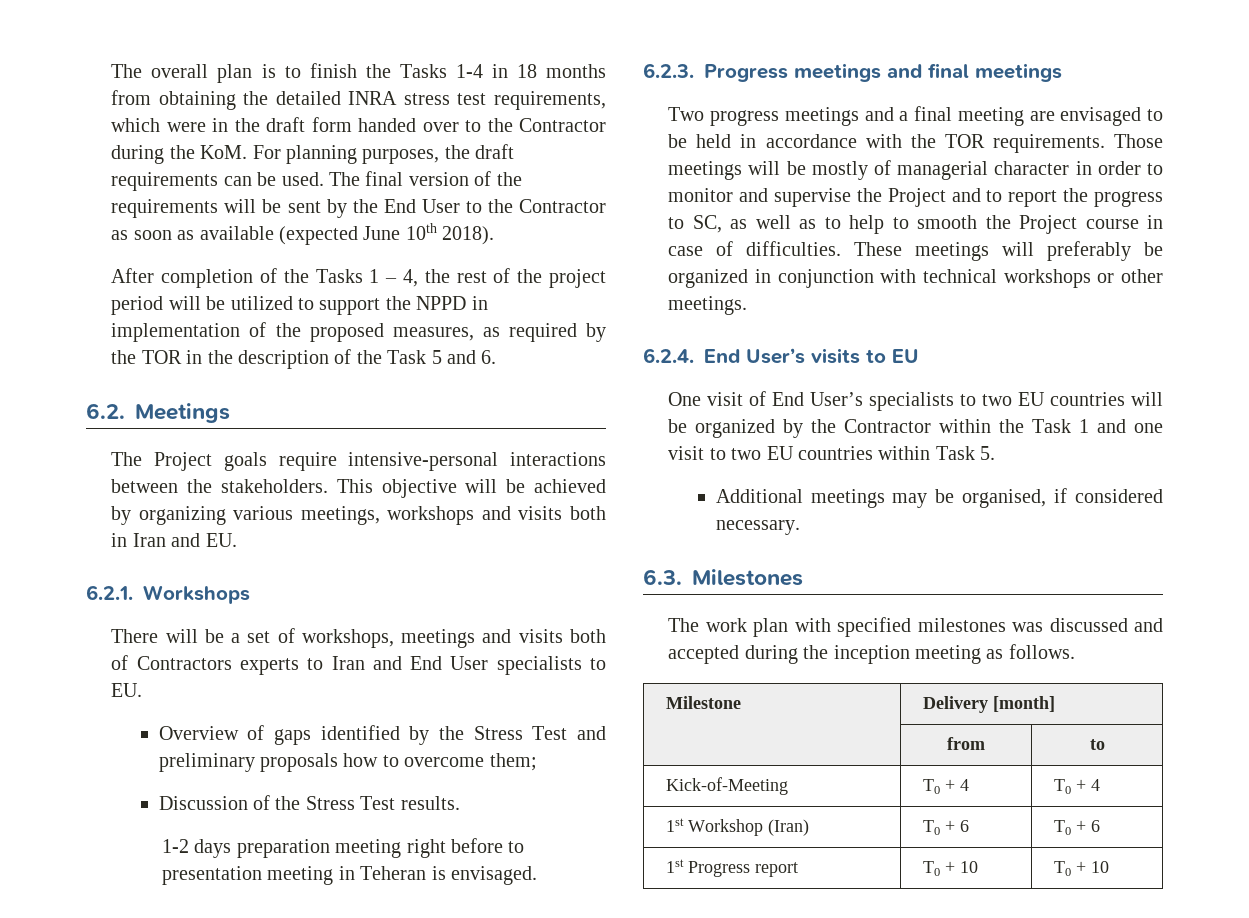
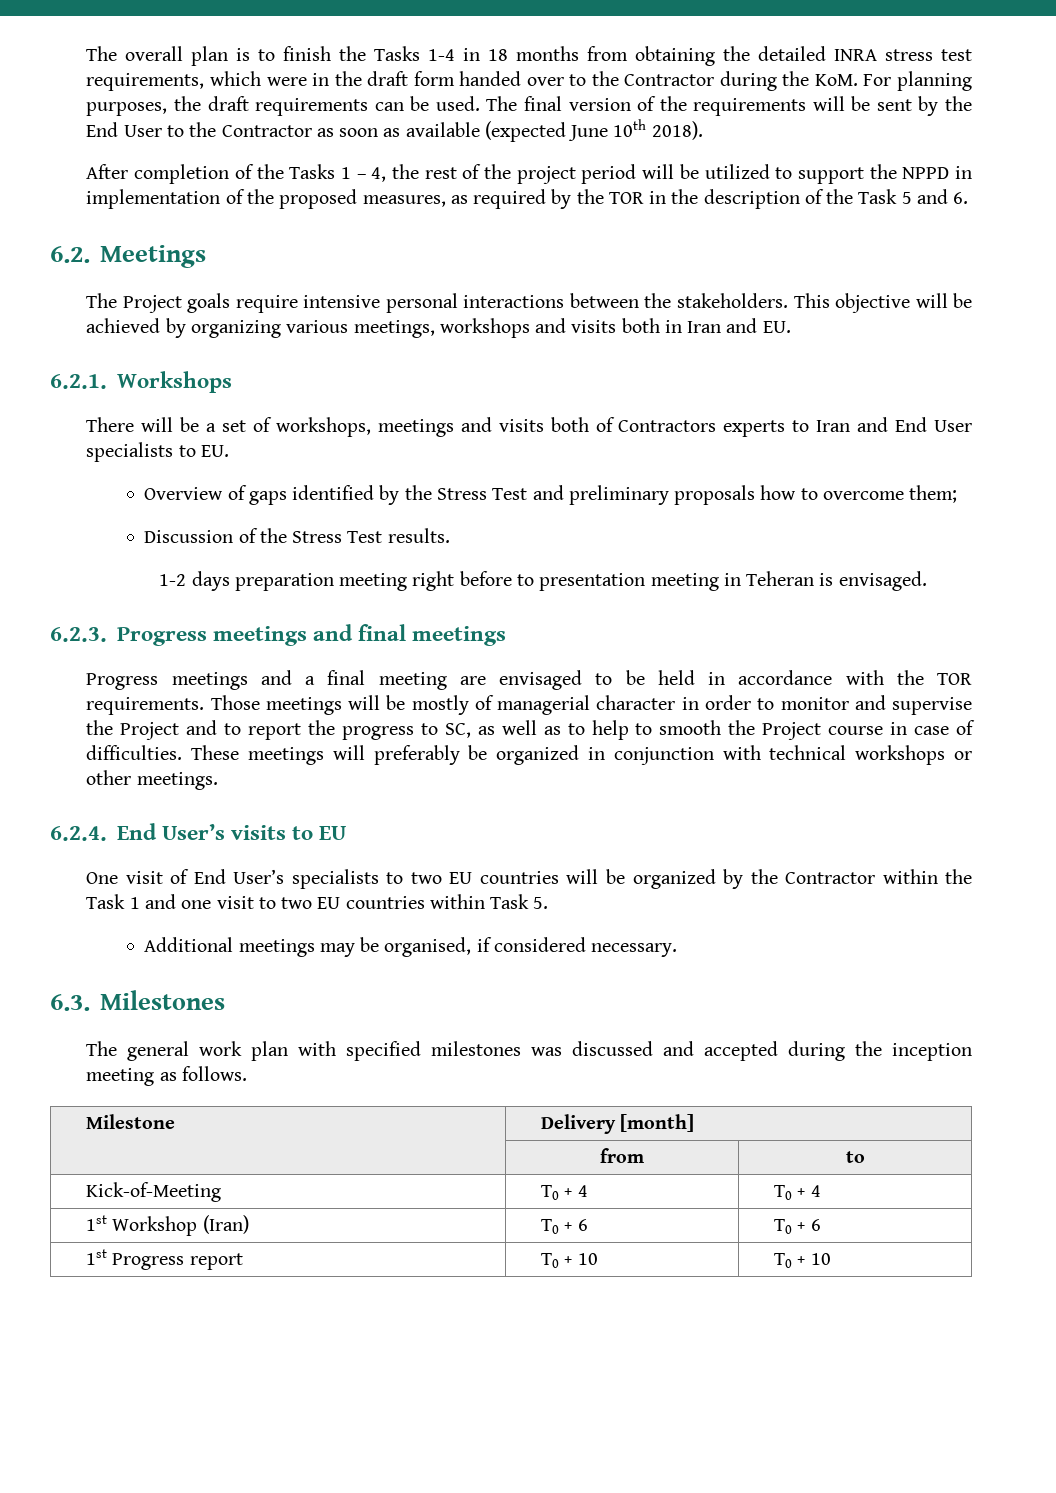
[348,452,499,471] intensive-personal -> [303,293,458,313] intensive personal
[668,107,780,126] Two progress -> [86,673,159,690] Progress
(700, 625) none -> [127,1041,190,1061] general

